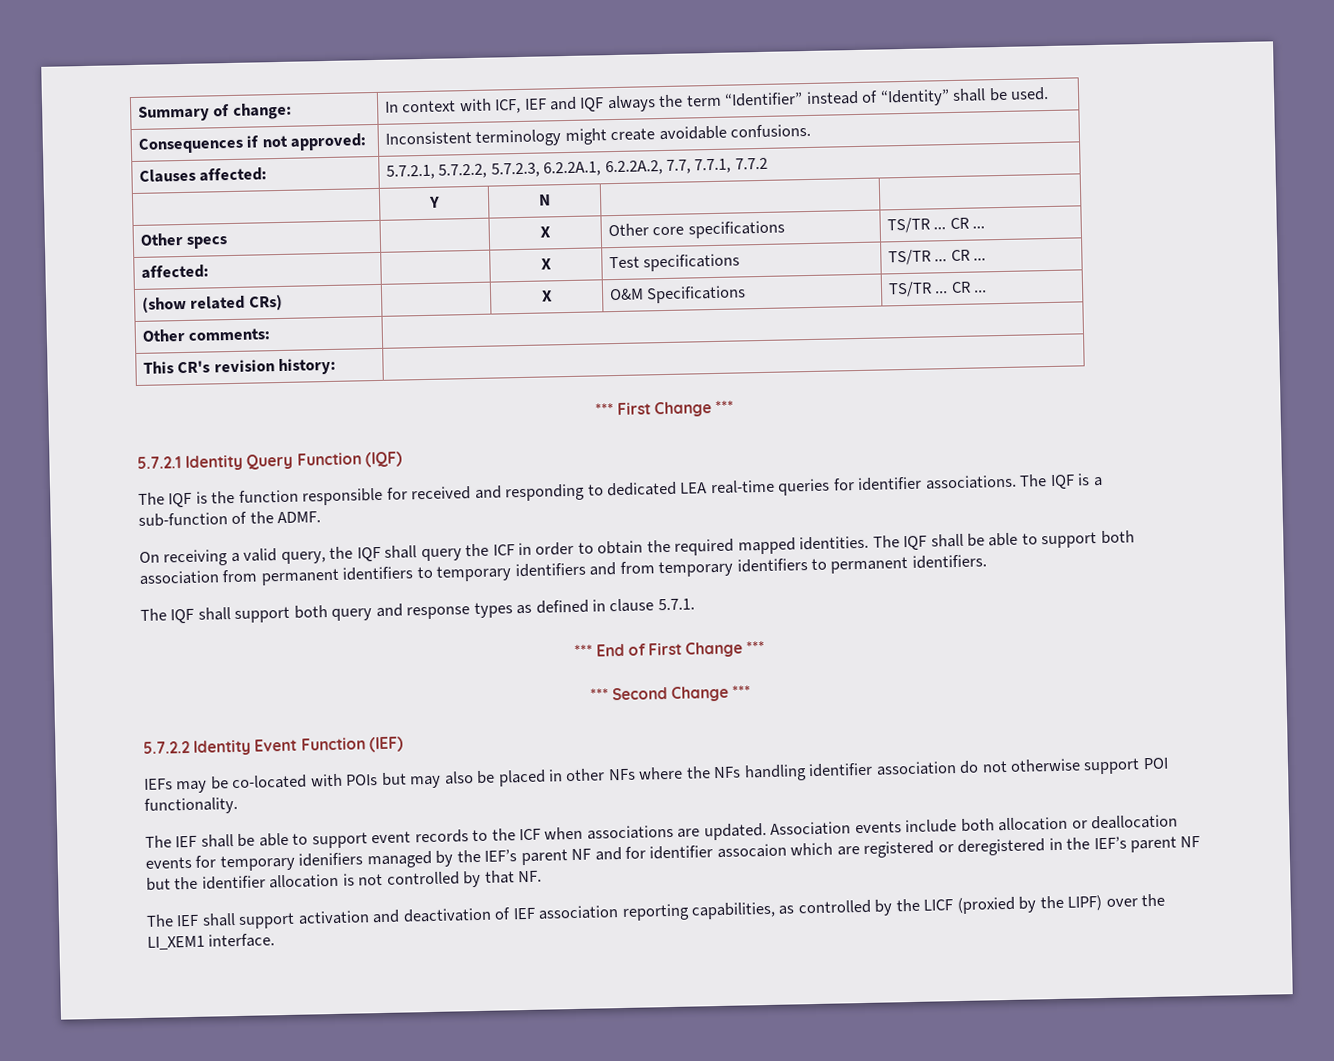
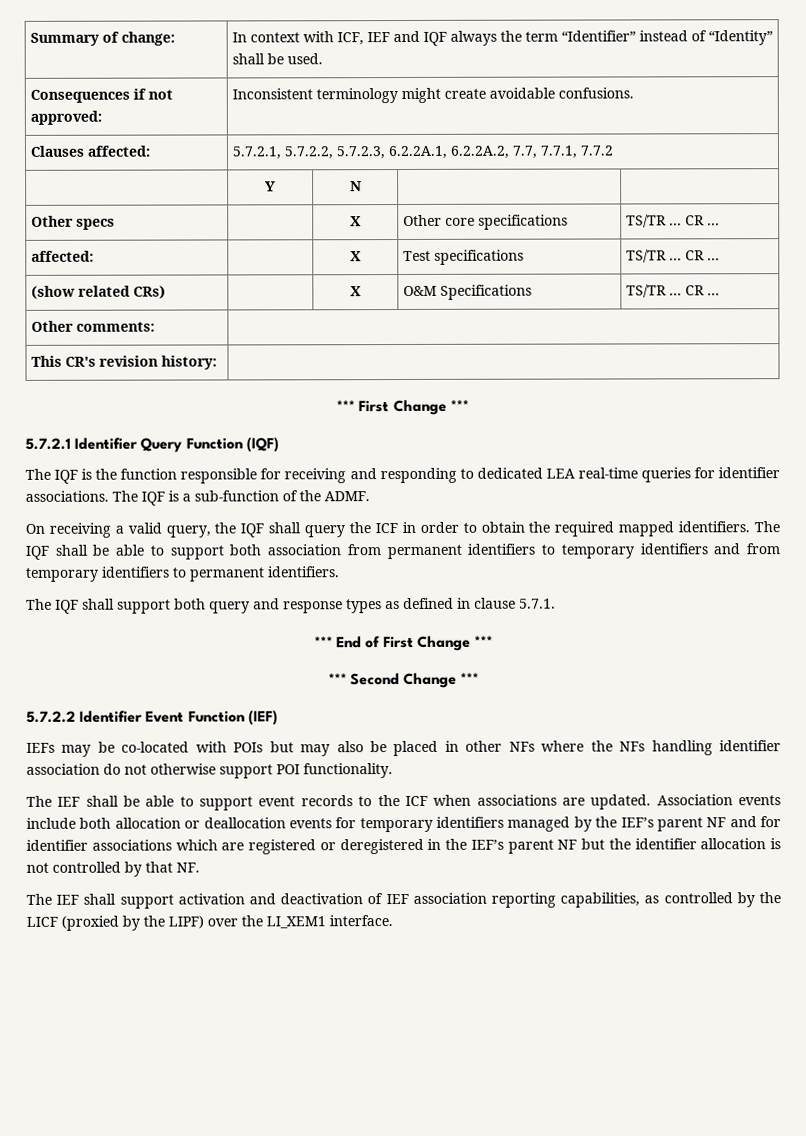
[185,454,244,471] Identity -> [74,437,139,450] Identifier
[411,486,472,501] received -> [284,468,347,484] receiving
[799,535,870,551] identities. -> [678,521,751,533] identifiers.
[193,739,252,756] Identity -> [79,710,144,723] Identifier
[298,852,364,867] idenifiers -> [436,816,504,828] identifiers
[716,843,787,859] assocaion -> [91,839,172,851] associations

